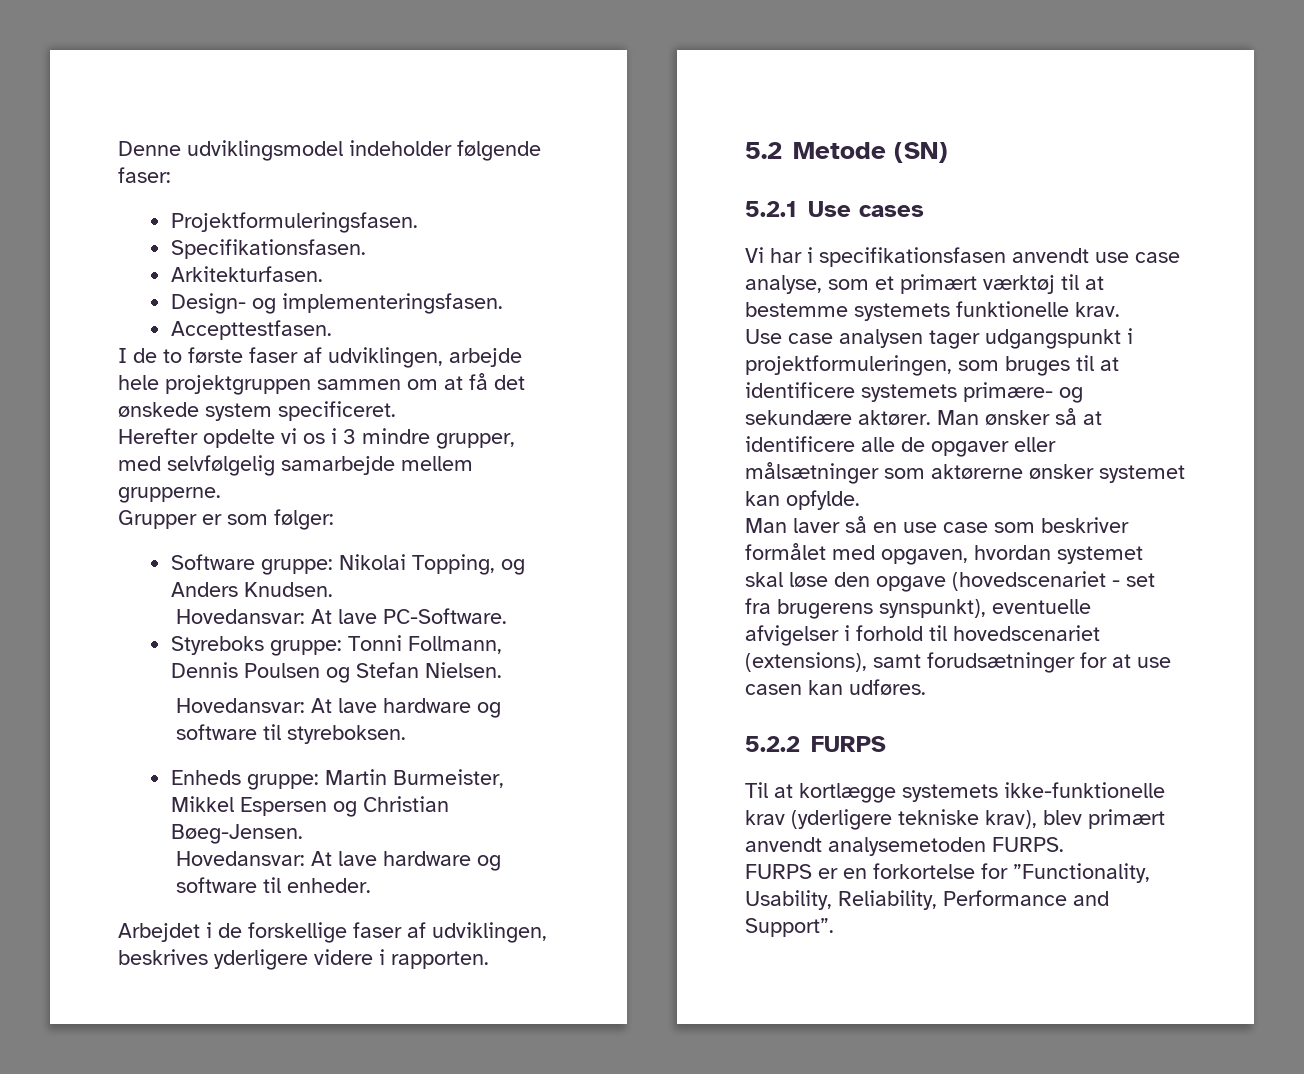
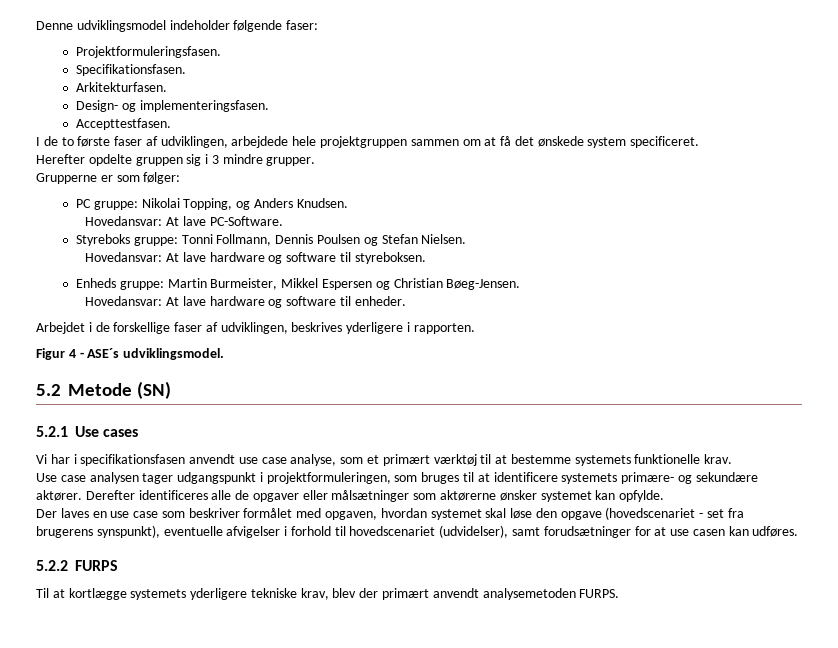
[449,348,522,367] arbejde -> [231,136,289,148] arbejdede
[281,428,325,444] vi os -> [135,154,202,166] gruppen sig
[436,433,515,449] [118,455,473,476] [118,487,221,503] [118,510,197,529] grupper, med selvfølgelig samarbejde mellem grupperne. // Grupper -> [266,157,316,166] [36,173,97,184] grupper. // Grupperne
[170,554,255,570] Software -> [76,199,92,208] PC
[314,949,373,965] videre -> (404, 328) none
(489, 960) none -> [36,348,225,360] // Figur 4 - ASE´s udviklingsmodel.
[937,408,1102,425] [745,436,855,452] Man ønsker så at identificere -> [85,490,208,500] Derefter identificeres
[745,516,867,533] Man laver så -> [36,508,89,518] Der laves
[745,652,867,672] (extensions), -> [439,525,509,538] (udvidelser),
[1004,782,1165,798] [745,809,1165,830] [745,837,1064,856] [745,863,1150,883] [745,890,1109,910] [745,918,834,937] ikke-funktionelle krav (yderligere tekniske krav), blev primært anvendt analysemetoden FURPS. // FURPS er en forkortelse for ”Functionality, Usability, Reliability, Performance and Support”. -> [190,588,620,600] yderligere tekniske krav, blev der primært anvendt analysemetoden FURPS.

